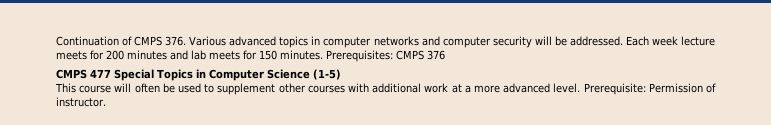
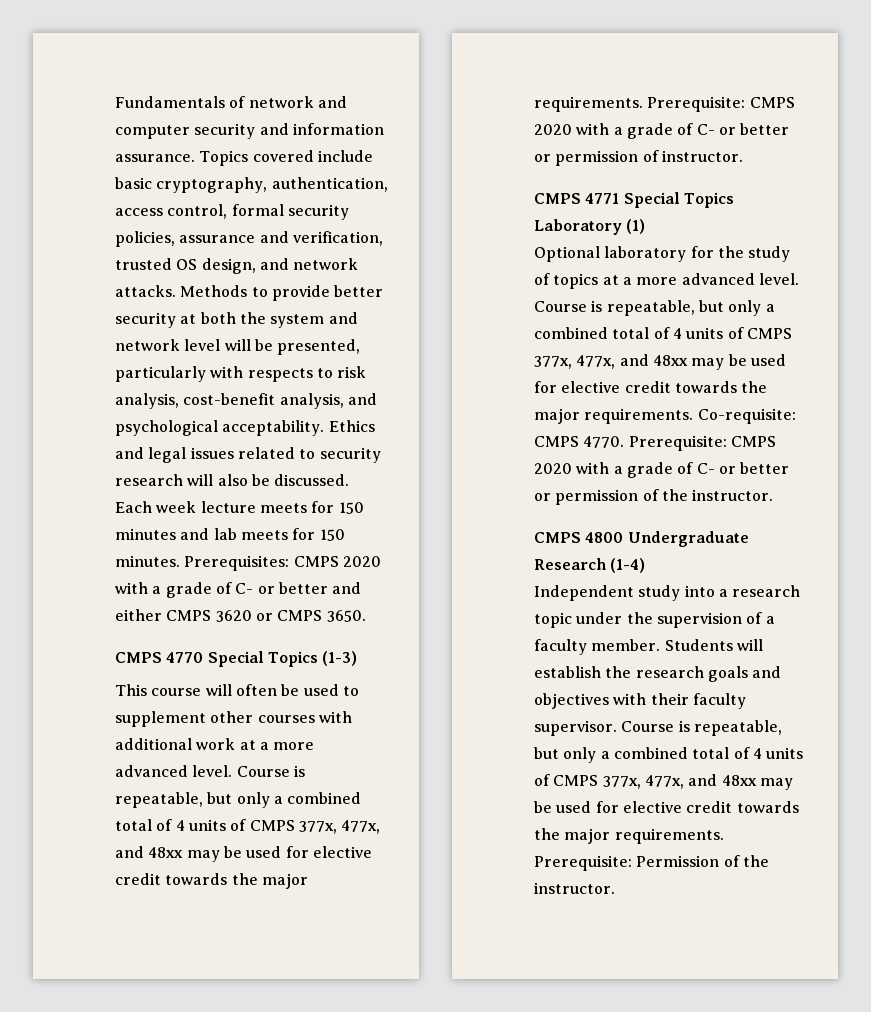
[56,36,623,48] Continuation of CMPS 376. Various advanced topics in computer networks and computer security will be addressed. -> [115,96,347,108] [115,123,384,139] [115,150,373,166] [115,177,388,193] [115,204,349,220] [115,231,383,247] [115,258,359,274] [115,285,384,301] [115,312,358,328] [115,339,361,355] [115,366,367,382] [115,393,377,409] [115,420,375,436] [115,447,381,463] [115,474,350,486] Fundamentals of network and computer security and information assurance. Topics covered include basic cryptography, authentication, access control, formal security policies, assurance and verification, trusted OS design, and network attacks. Methods to provide better security at both the system and network level will be presented, particularly with respects to risk analysis, cost-benefit analysis, and psychological acceptability. Ethics and legal issues related to security research will also be discussed.
[106,50,124,60] 200 -> [338,502,364,514] 150
[427,50,445,60] [56,69,341,81] 376 // CMPS 477 Special Topics in Computer Science (1-5) -> [342,556,381,567] [115,582,362,598] [115,609,366,622] [115,651,358,667] 2020 with a grade of C- or better and either CMPS 3620 or CMPS 3650. // CMPS 4770 Special Topics (1-3)
(581, 88) none -> [236,765,305,777] [115,792,362,808] [115,819,381,834] [115,846,372,862] [115,873,308,889] [534,96,795,112] [534,123,790,139] [534,150,743,166] [534,192,734,208] [534,219,646,235] [534,246,791,262] [534,273,799,289] [534,300,775,316] [534,327,792,339] [534,354,786,370] [534,381,768,393] [534,408,796,424] [534,435,776,451] [534,462,790,478] [534,489,774,505] [534,531,749,547] [534,558,646,573] [534,585,801,601] [534,612,775,628] [534,639,763,655] [534,666,782,682] [534,693,746,709] [534,720,782,736] [534,747,804,763] [534,774,793,790] [534,801,799,813] [534,828,724,844] Course is repeatable, but only a combined total of 4 units of CMPS 377x, 477x, and 48xx may be used for elective credit towards the major requirements. Prerequisite: CMPS 2020 with a grade of C- or better or permission of instructor. // CMPS 4771 Special Topics Laboratory (1) // Optional laboratory for the study of topics at a more advanced level. Course is repeatable, but only a combined total of 4 units of CMPS 377x, 477x, and 48xx may be used for elective credit towards the major requirements. Co-requisite: CMPS 4770. Prerequisite: CMPS 2020 with a grade of C- or better or permission of the instructor. // CMPS 4800 Undergraduate Research (1-4) // Independent study into a research topic under the supervision of a faculty member. Students will establish the research goals and objectives with their faculty supervisor. Course is repeatable, but only a combined total of 4 units of CMPS 377x, 477x, and 48xx may be used for elective credit towards the major requirements.
(716, 88) none -> [742,855,769,867] the

